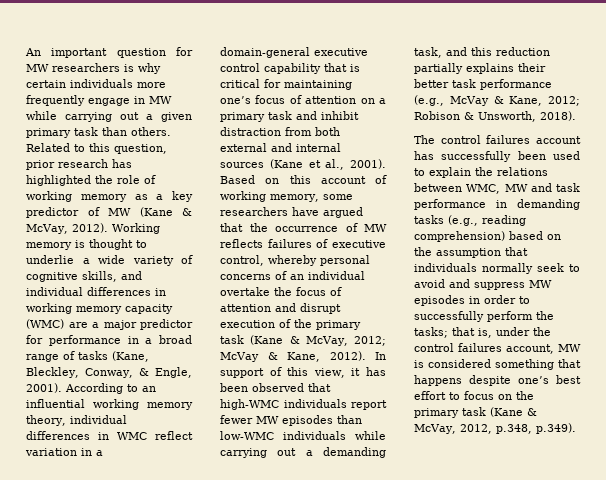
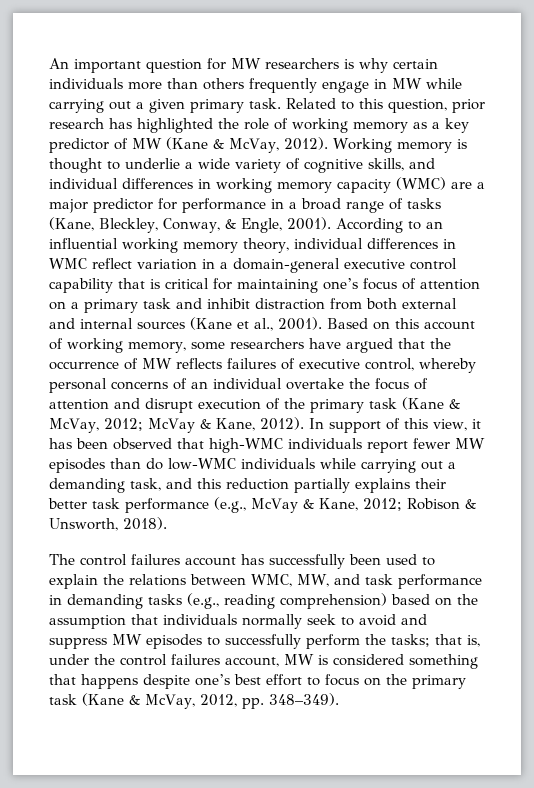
(166, 85) none -> [167,78,244,90] than others
[74,127,171,136] task than others. -> [249,98,281,109] task.
(362, 419) none -> [146,458,163,470] do
[504,184,528,192] MW -> [297,574,329,587] MW,
[469,295,516,304] in order -> (202, 641) none
[495,423,576,434] p.348, p.349). -> [241,693,339,709] pp. 348–349).

